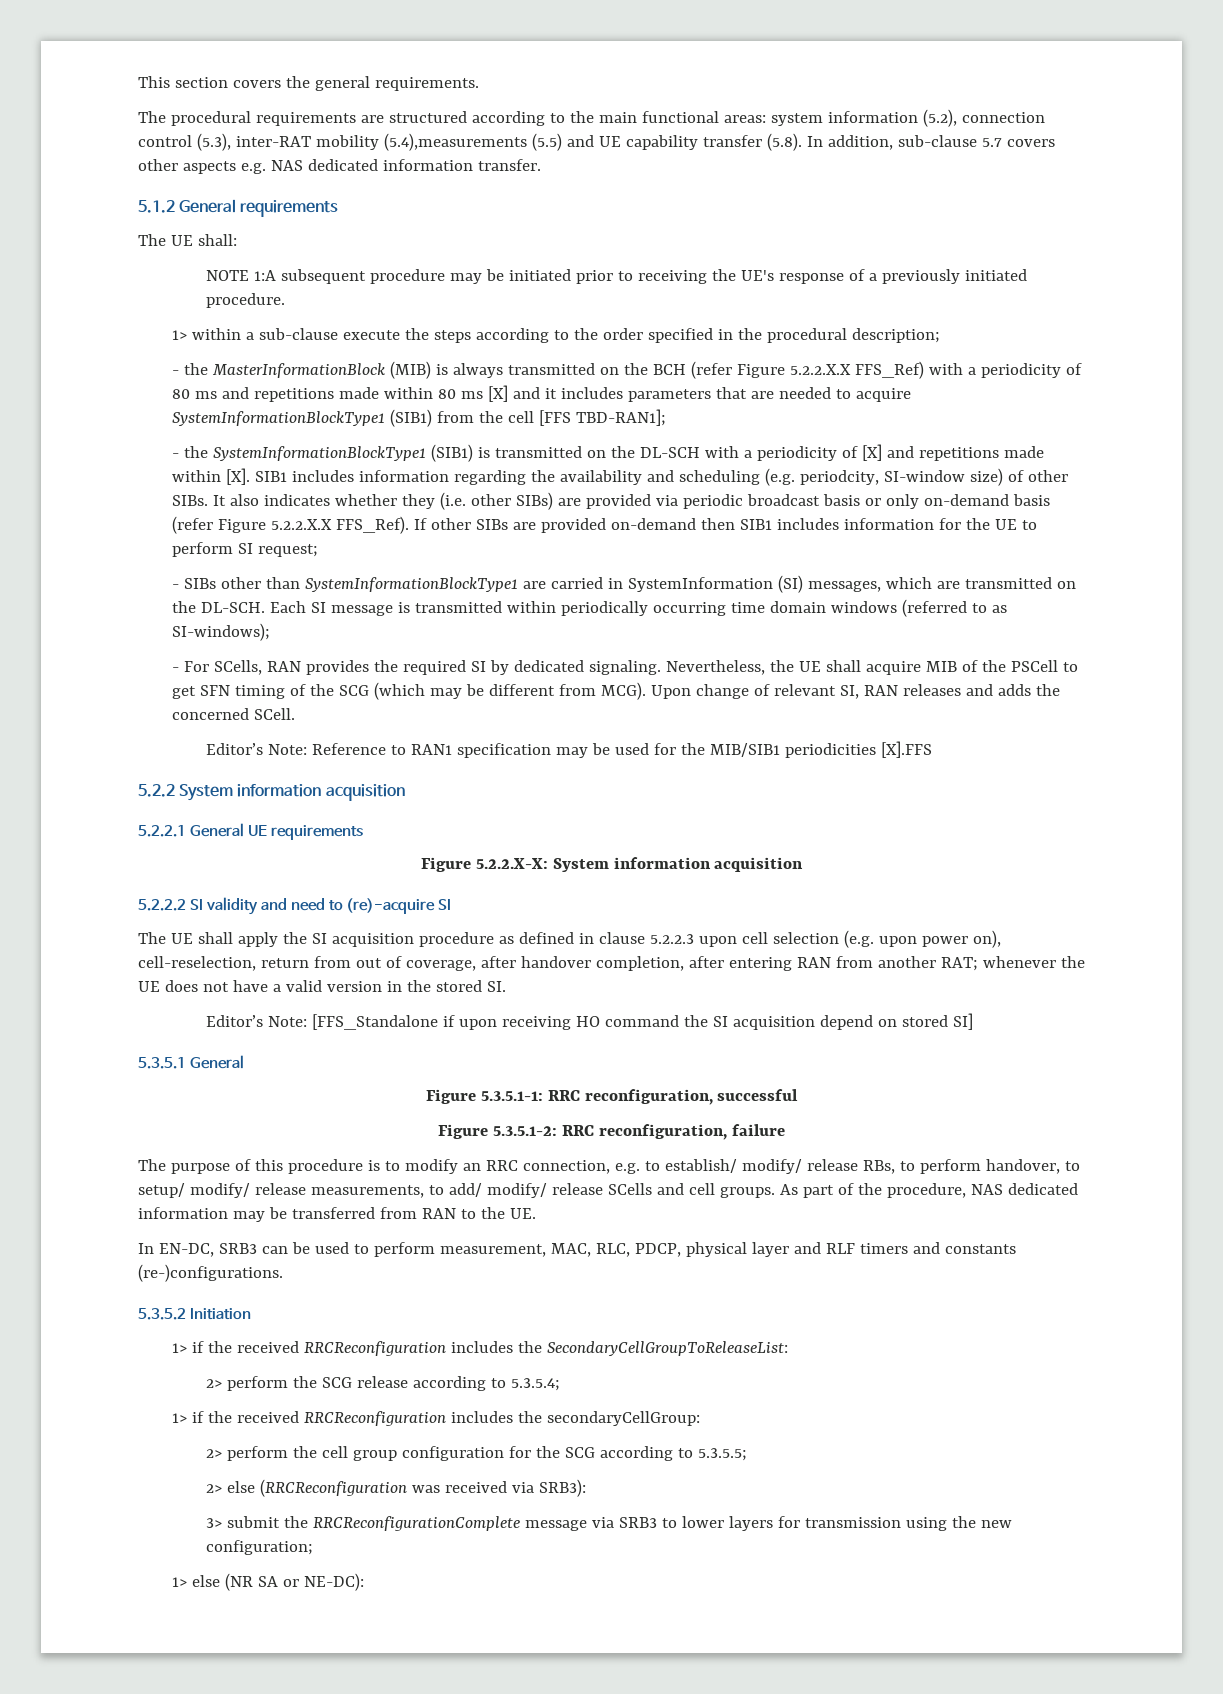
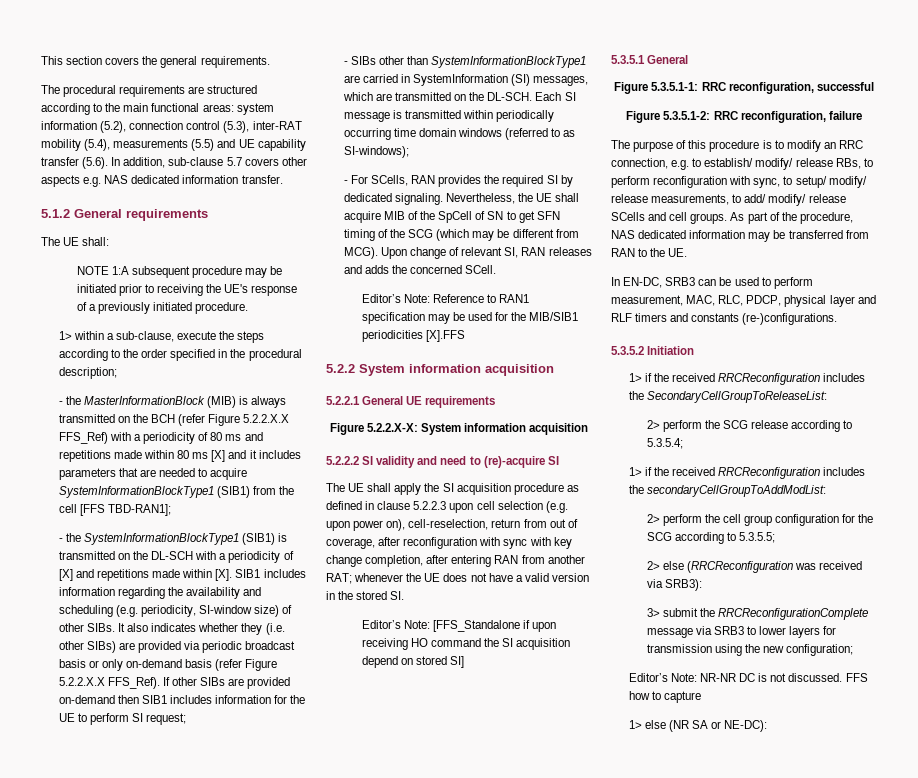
[383,133,527,151] (5.4),measurements -> [84,139,189,151] (5.4), measurements
[766,133,802,151] (5.8). -> [82,157,109,169] (5.6).
[258,328,338,340] sub-clause -> [116,331,175,342] sub-clause,
[799,470,879,485] periodcity, -> [140,605,196,617] periodicity,
[1010,660,1058,672] PSCell -> [438,211,504,223] SpCell of SN
[520,956,591,968] handover -> [403,537,572,549] [326,555,362,567] reconfiguration with sync with key change
[985,1159,1060,1174] handover, -> [653,176,781,188] reconfiguration with sync,
[546,1411,700,1426] secondaryCellGroup: -> [646,485,826,497] secondaryCellGroupToAddModList:
(313, 1547) none -> [628,673,868,682] [628,691,701,703] // Editor’s Note: NR-NR DC is not discussed. FFS how to capture

